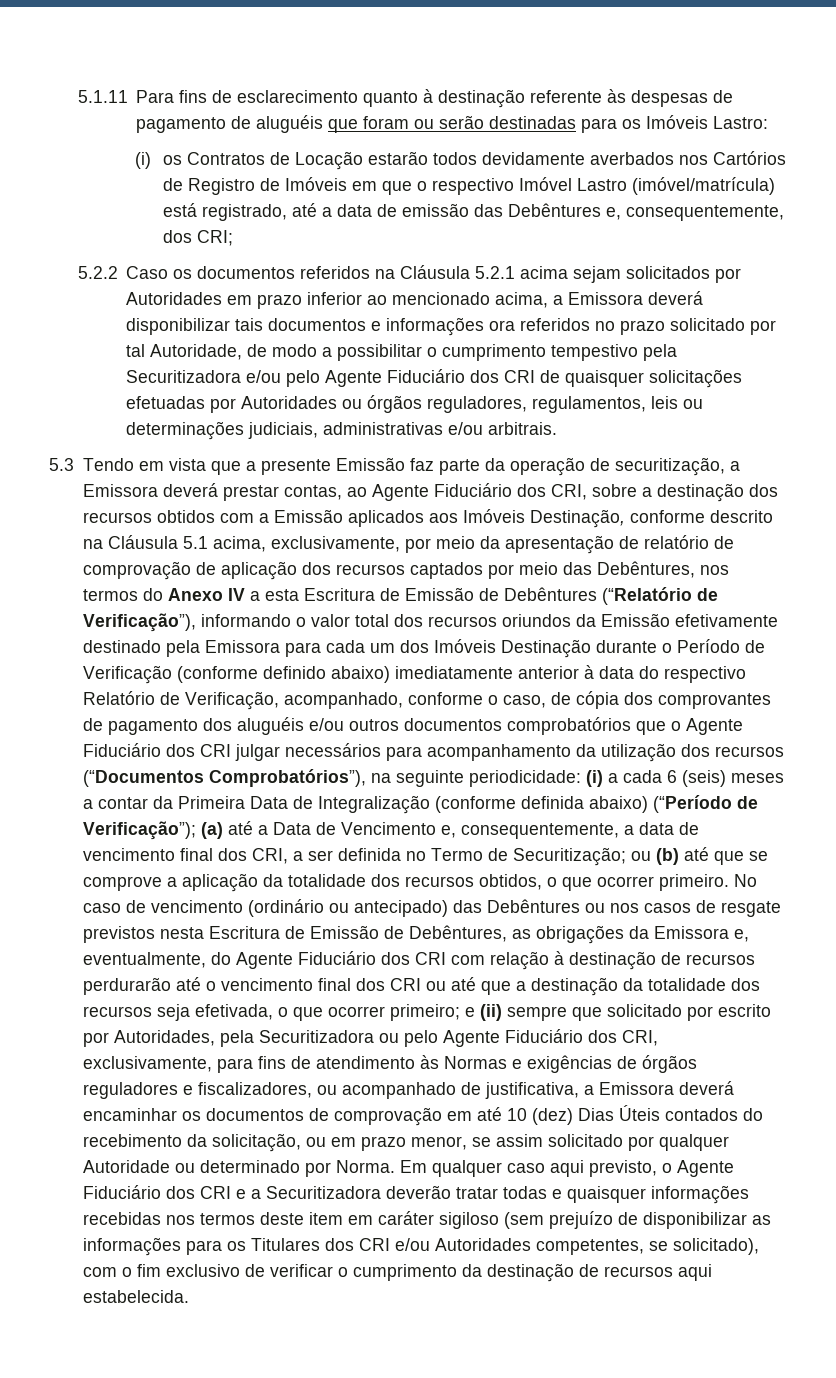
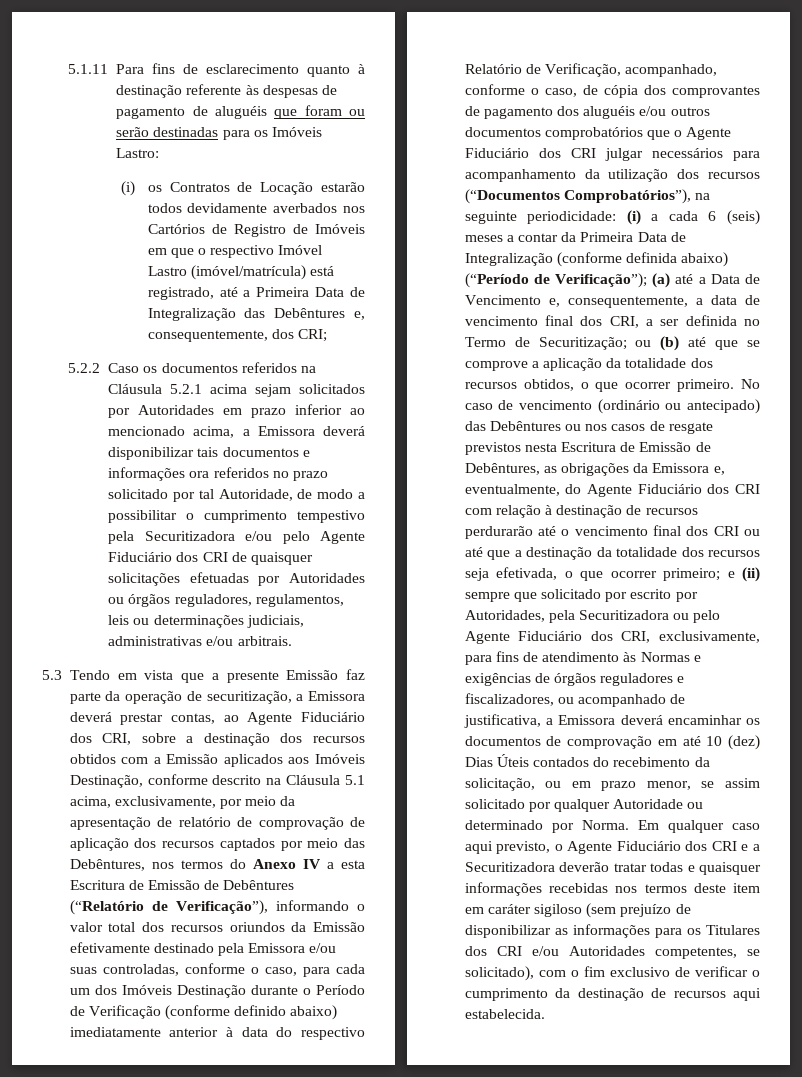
[337,203,470,217] data de emissão -> [256,287,365,297] [147,308,236,321] Primeira Data de Integralização
(280, 646) none -> [309,943,337,953] [69,963,297,976] e/ou suas controladas, conforme o caso,

